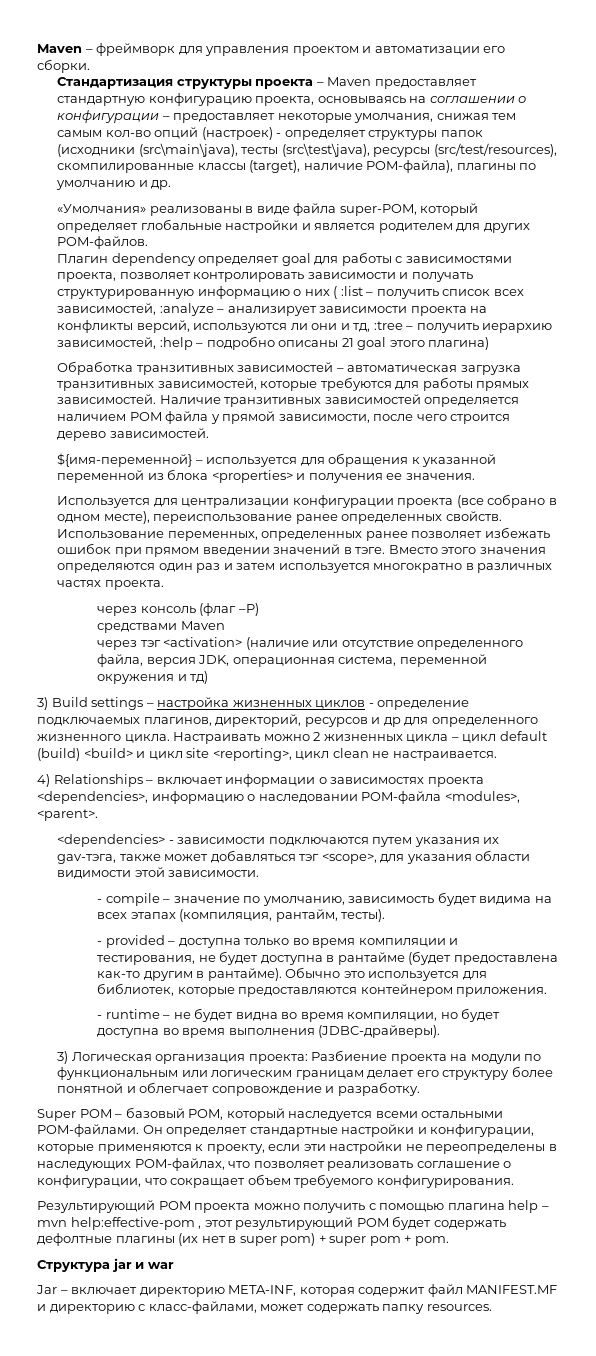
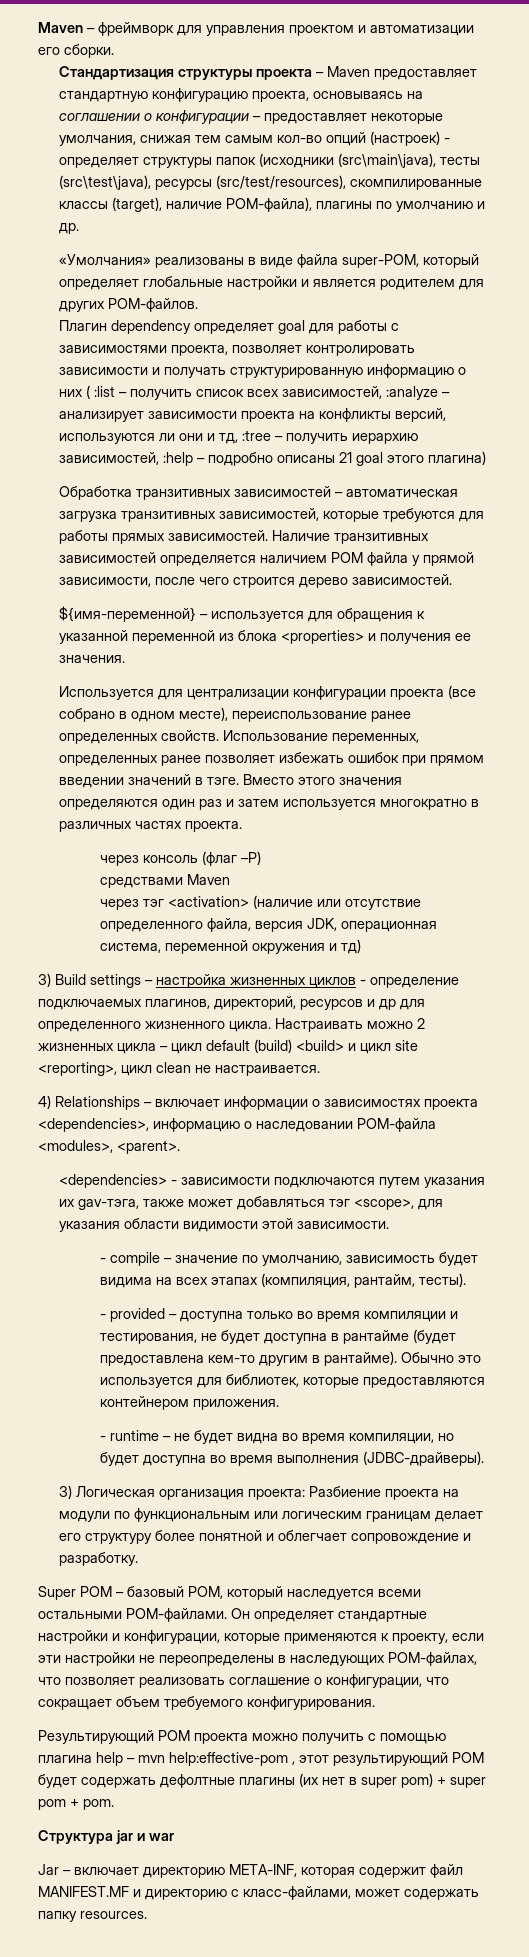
[97,971,141,978] как-то -> [208,1355,256,1363] кем-то

